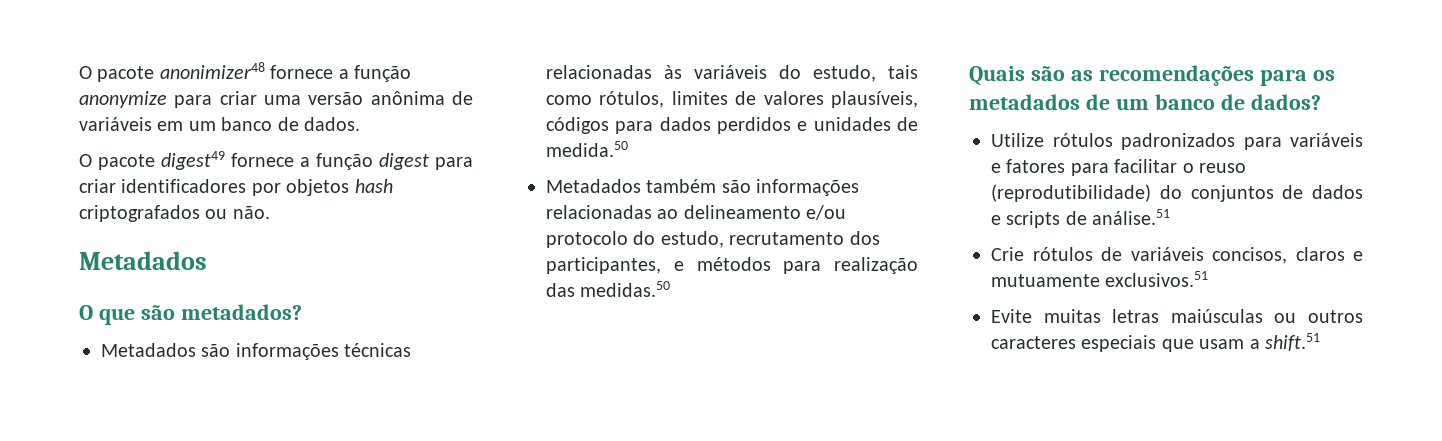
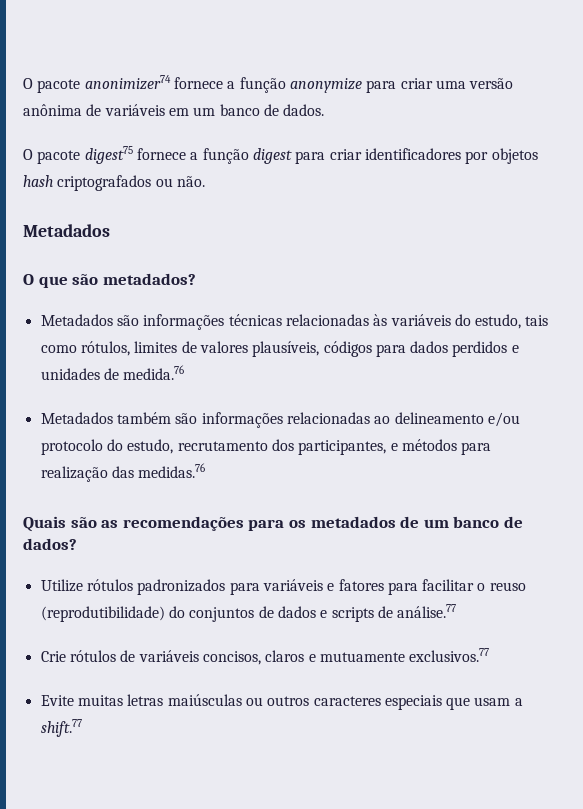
[79,62,265,82] O pacote anonimizer48 -> [23,75,171,93] O pacote anonimizer74
[161,151,225,170] digest49 -> [84,146,133,164] digest75
[546,141,628,157] medida.50 -> [123,365,185,380] medida.76
[580,281,671,297] medidas.50 -> [138,463,206,478] medidas.76
[1092,209,1171,225] análise.51 -> [397,604,457,618] análise.77
[1105,271,1209,287] exclusivos.51 -> [409,648,490,662] exclusivos.77
[1265,333,1320,351] shift.51 -> [40,719,82,737] shift.77

